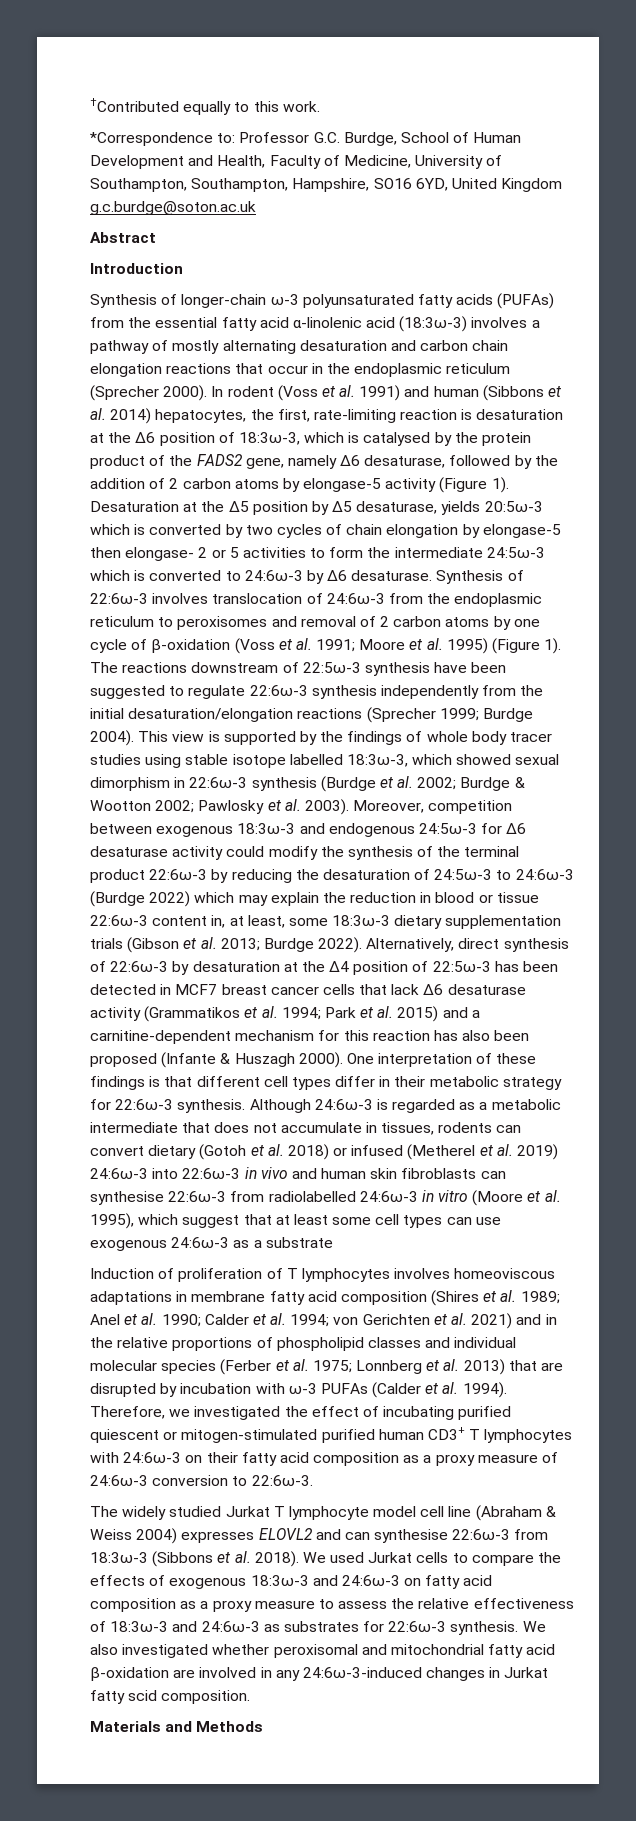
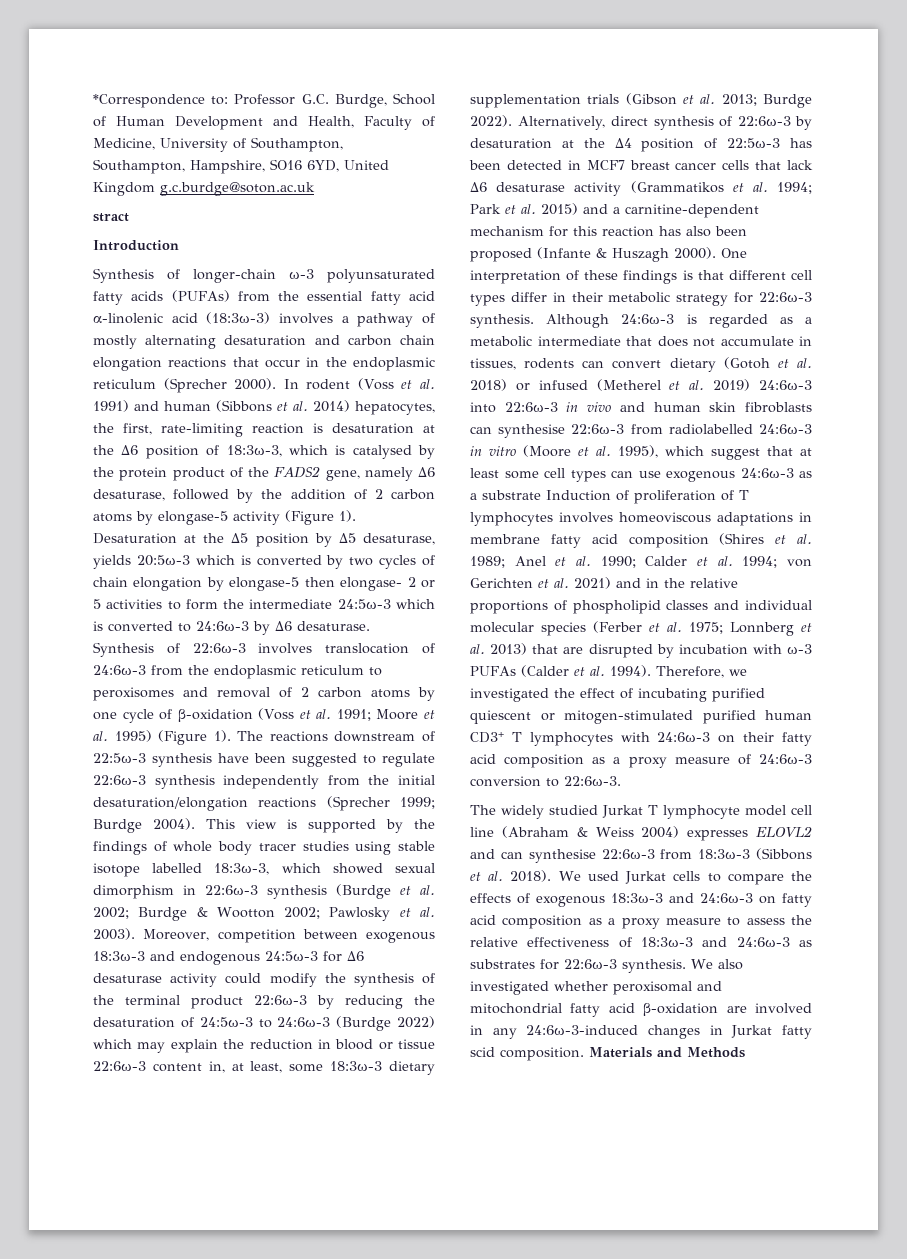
[90,98,320,115] †Contributed equally to this work. // -> (93, 101) none
[90,232,156,243] Abstract -> [93,213,129,222] stract
(333, 1242) // -> (541, 495) none
(251, 1697) // -> (584, 1054) none

